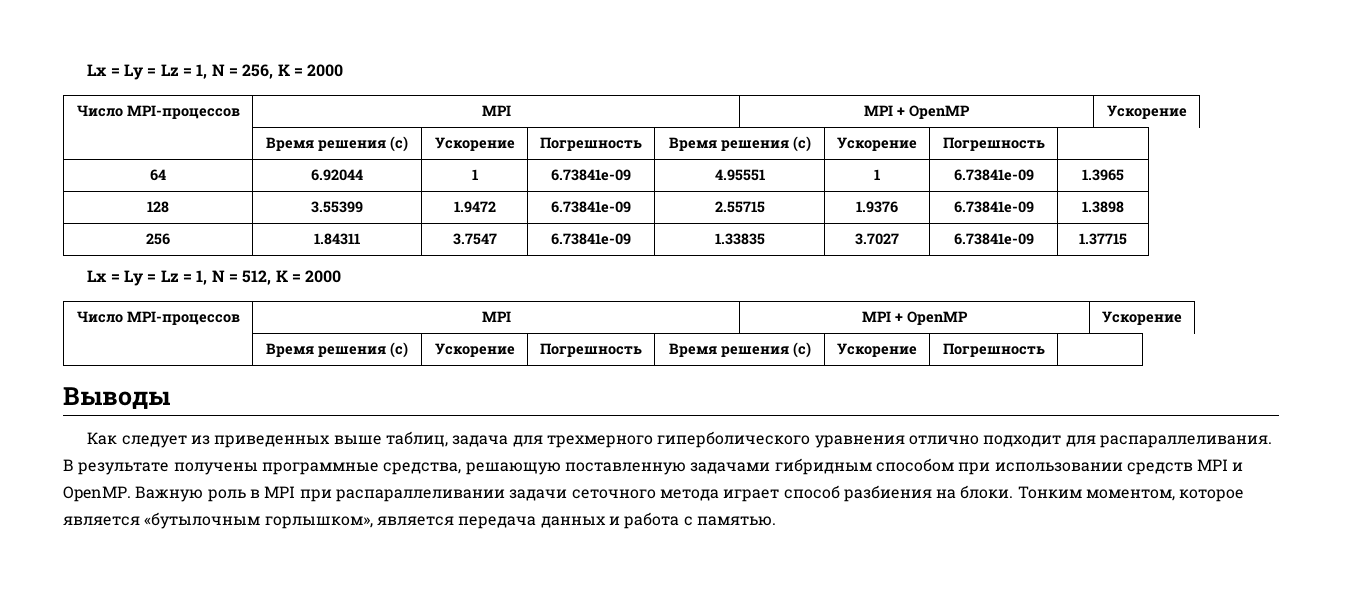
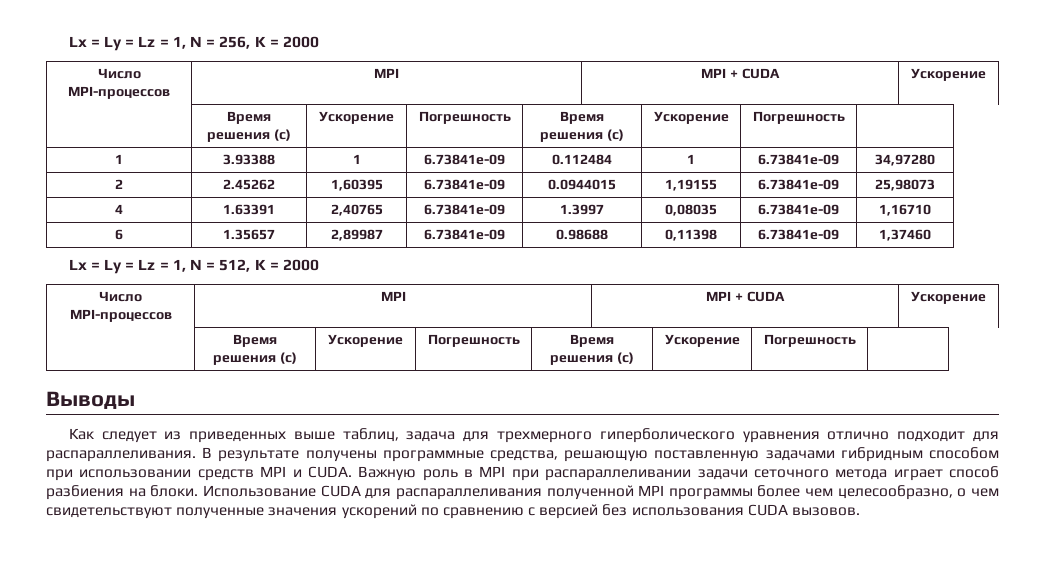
[909,105,971,119] OpenMP -> [741,68,780,79] CUDA
[150,169,166,181] [311,169,363,181] [471,169,478,180] [551,169,631,181] [714,169,765,181] [874,169,880,180] [953,169,1034,181] [1082,169,1124,181] [147,201,169,213] [311,201,363,213] [453,201,496,213] [551,201,631,213] [714,201,765,213] [856,201,898,213] [953,201,1034,213] [1082,201,1124,213] [146,233,170,245] [314,233,360,245] [452,233,497,245] [551,233,631,245] [714,233,765,245] [855,233,899,245] [953,233,1034,245] [1079,233,1127,245] 64 | 6.92044 | 1 | 6.73841e-09 | 4.95551 | 1 | 6.73841e-09 | 1.3965 // 128 | 3.55399 | 1.9472 | 6.73841e-09 | 2.55715 | 1.9376 | 6.73841e-09 | 1.3898 // 256 | 1.84311 | 3.7547 | 6.73841e-09 | 1.33835 | 3.7027 | 6.73841e-09 | 1.37715 -> [115,154,123,164] [223,154,275,165] [352,154,361,164] [424,154,505,165] [552,154,612,165] [687,154,695,164] [758,154,839,165] [875,154,935,166] [115,179,123,189] [223,179,275,190] [330,179,383,191] [424,179,505,190] [548,179,616,190] [665,179,717,191] [758,179,839,190] [875,179,935,191] [115,204,123,214] [223,204,275,215] [330,204,383,216] [424,204,505,215] [560,204,604,215] [665,204,717,216] [758,204,839,215] [879,204,931,216] [115,229,123,240] [223,229,275,240] [330,229,383,241] [424,229,505,240] [556,229,608,240] [665,229,717,241] [758,229,839,240] [879,229,931,241] 1 | 3.93388 | 1 | 6.73841e-09 | 0.112484 | 1 | 6.73841e-09 | 34,97280 // 2 | 2.45262 | 1,60395 | 6.73841e-09 | 0.0944015 | 1,19155 | 6.73841e-09 | 25,98073 // 4 | 1.63391 | 2,40765 | 6.73841e-09 | 1.3997 | 0,08035 | 6.73841e-09 | 1,16710 // 6 | 1.35657 | 2,89987 | 6.73841e-09 | 0.98688 | 0,11398 | 6.73841e-09 | 1,37460
[907,311,969,325] OpenMP -> [746,291,785,302] CUDA
[63,486,131,502] OpenMP. -> [307,466,352,478] CUDA.
[1017,486,1245,502] [63,512,776,529] Тонким моментом, которое является «бутылочным горлышком», является передача данных и работа с памятью. -> [202,485,999,500] [46,504,861,519] Использование CUDA для распараллеливания полученной MPI программы более чем целесообразно, о чем свидетельствуют полученные значения ускорений по сравнению с версией без использования CUDA вызовов.

